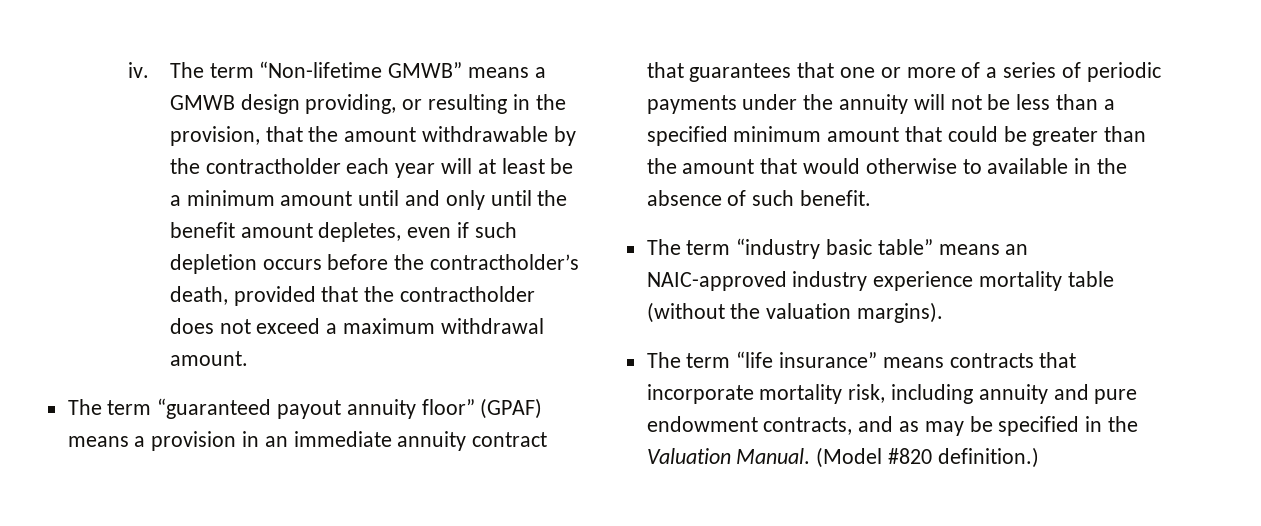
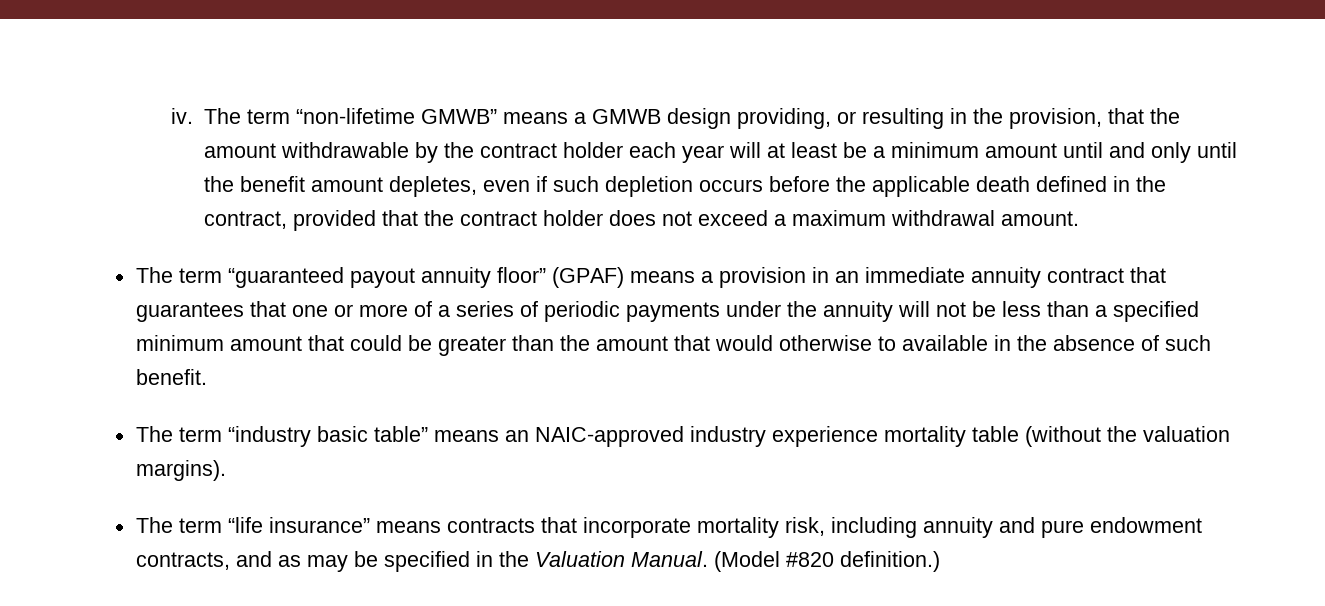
[259,61,383,78] “Non-lifetime -> [296,108,416,124] “non-lifetime
[205,158,341,174] contractholder -> [480,142,624,158] contract holder
[429,254,579,270] [169,286,228,305] contractholder’s death, -> [872,176,1167,197] [204,211,288,229] applicable death defined in the contract,
[399,286,535,302] contractholder -> [460,210,604,226] contract holder

